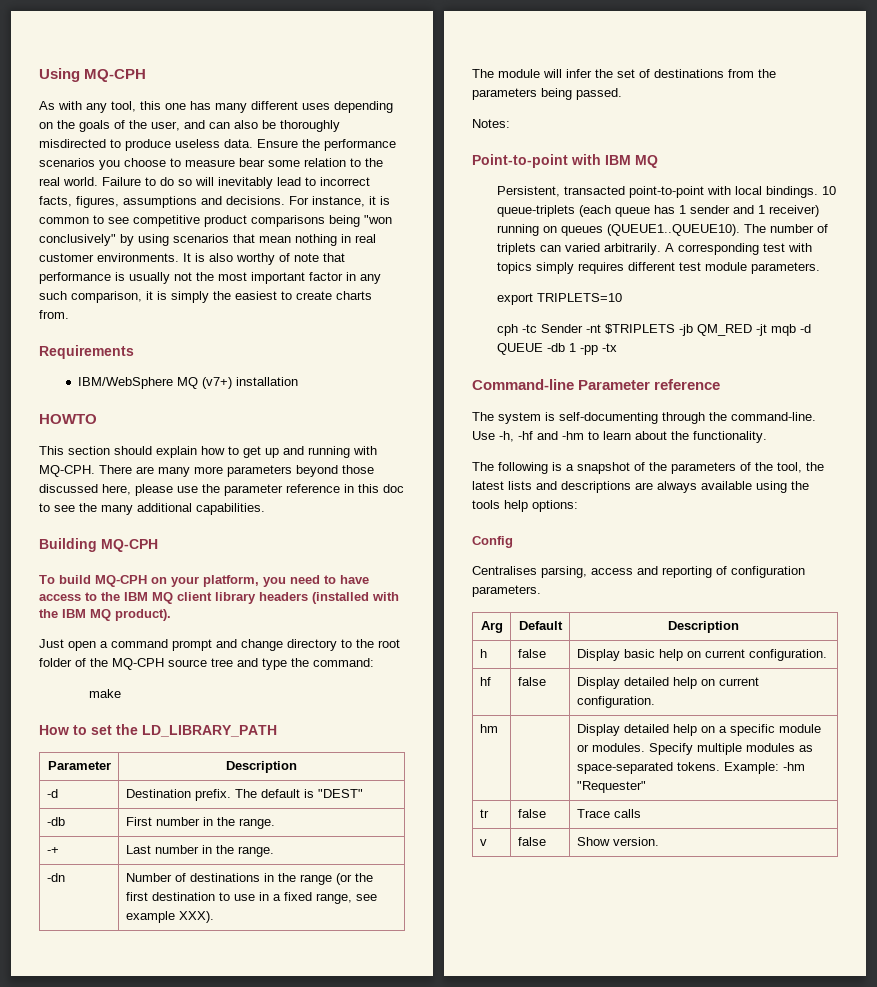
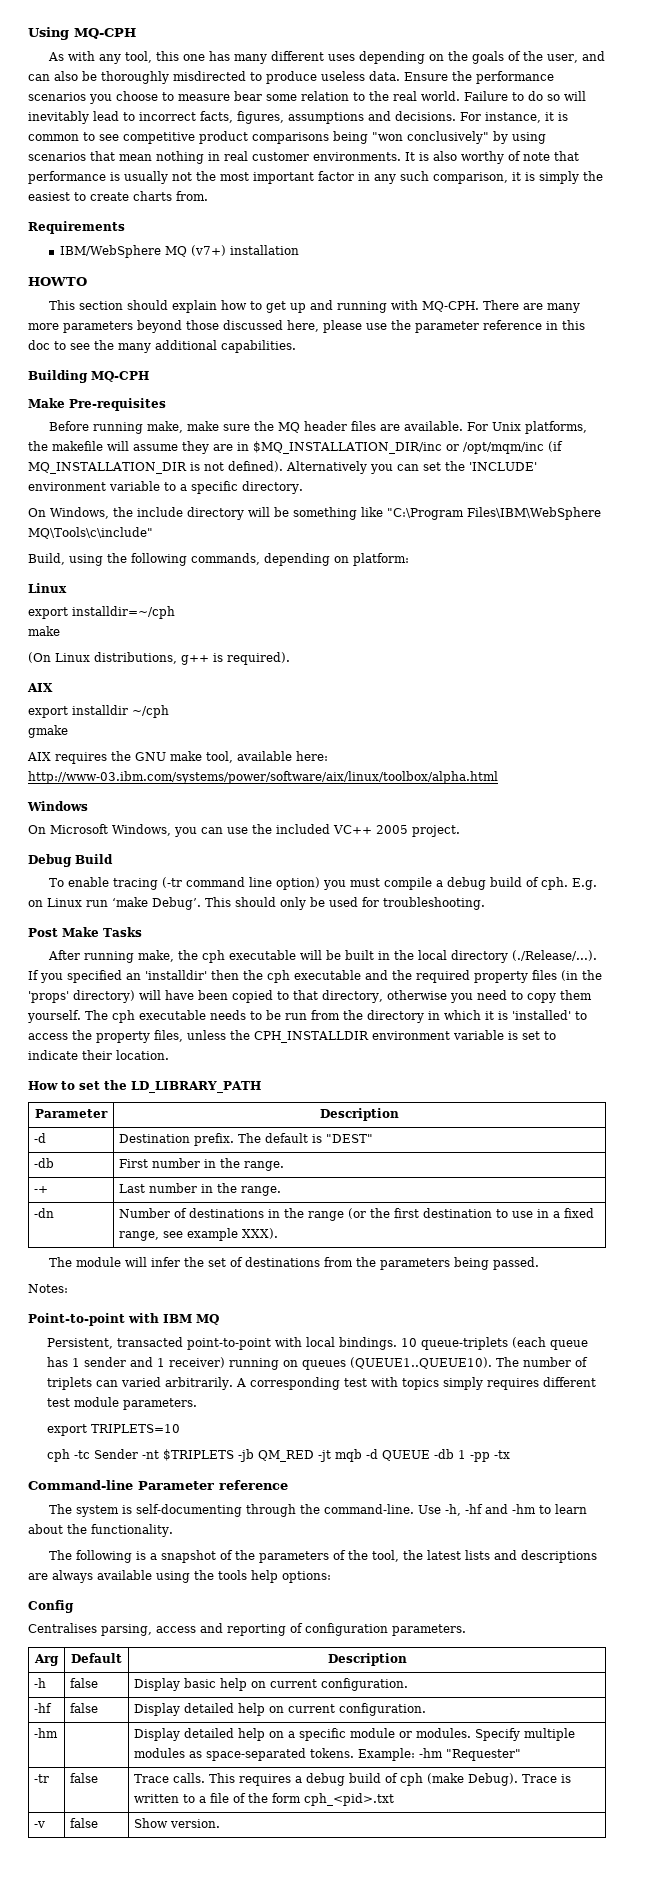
[39,575,369,587] [39,592,399,604] [39,609,171,621] [39,639,400,651] [39,658,374,670] [88,689,121,698] To build MQ-CPH on your platform, you need to have access to the IBM MQ client library headers (installed with the IBM MQ product). // Just open a command prompt and change directory to the root folder of the MQ-CPH source tree and type the command: // make -> [28,398,166,411] [48,421,587,434] [28,441,563,454] [28,461,537,474] [28,481,303,494] [28,507,601,520] [28,527,153,539] [28,553,409,566] [28,583,67,593] [28,606,175,619] [28,626,60,636] [28,652,290,665] [27,683,53,692] [28,705,169,718] [28,725,68,738] [27,751,328,764] [28,771,498,784] [27,801,88,811] [28,824,460,837] [28,854,113,867] [48,877,597,890] [28,897,485,910] [28,927,142,937] [47,950,597,963] [28,970,602,983] [28,990,592,1003] [27,1010,587,1023] [28,1030,556,1043] [28,1050,169,1060] Make Pre-requisites // Before running make, make sure the MQ header files are available. For Unix platforms, the makefile will assume they are in $MQ_INSTALLATION_DIR/inc or /opt/mqm/inc (if MQ_INSTALLATION_DIR is not defined). Alternatively you can set the 'INCLUDE' environment variable to a specific directory. // On Windows, the include directory will be something like "C:\Program Files\IBM\WebSphere MQ\Tools\c\include" // Build, using the following commands, depending on platform: // Linux // export installdir=~/cph // make // (On Linux distributions, g++ is required). // AIX // export installdir ~/cph // gmake // AIX requires the GNU make tool, available here: http://www-03.ibm.com/systems/power/software/aix/linux/toolbox/alpha.html // Windows // On Microsoft Windows, you can use the included VC++ 2005 project. // Debug Build // To enable tracing (-tr command line option) you must compile a debug build of cph. E.g. on Linux run ‘make Debug’. This should only be used for troubleshooting. // Post Make Tasks // After running make, the cph executable will be built in the local directory (./Release/...). If you specified an 'installdir' then the cph executable and the required property files (in the 'props' directory) will have been copied to that directory, otherwise you need to copy them yourself. The cph executable needs to be run from the directory in which it is 'installed' to access the property files, unless the CPH_INSTALLDIR environment variable is set to indicate their location.
[479,649,487,658] h -> [34,1678,47,1688] -h
[479,677,491,686] hf -> [34,1703,53,1713] -hf
[479,724,498,733] hm -> [34,1728,59,1738] -hm
[479,809,489,818] tr -> [34,1774,50,1783] -tr
[613,809,641,818] [479,839,487,846] calls // v -> [173,1773,572,1786] [134,1793,395,1806] [34,1821,46,1828] calls. This requires a debug build of cph (make Debug). Trace is written to a file of the form cph_<pid>.txt // -v

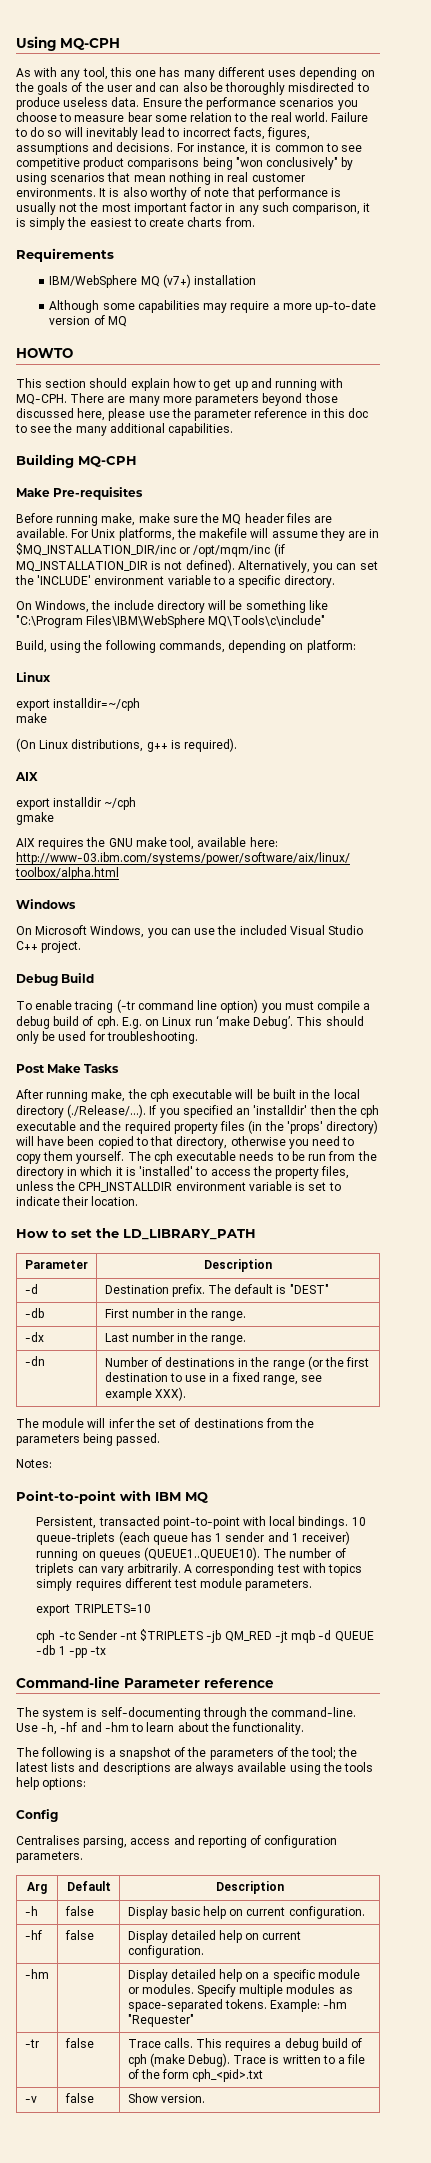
[546,54,578,63] user, -> [106,85,132,92] user
(299, 250) none -> [49,300,377,313] [49,315,127,327] // Although some capabilities may require a more up-to-date version of MQ
[286,461,367,474] Alternatively -> [237,560,310,573] Alternatively,
[333,825,408,834] VC++ 2005 -> [289,925,364,935] [16,941,38,950] Visual Studio C++
[34,1186,49,1193] -+ -> [24,1332,44,1342] -dx
[120,1377,161,1387] varied -> [100,1566,124,1576] vary
[371,1550,399,1562] tool, -> [311,1747,336,1760] tool;

